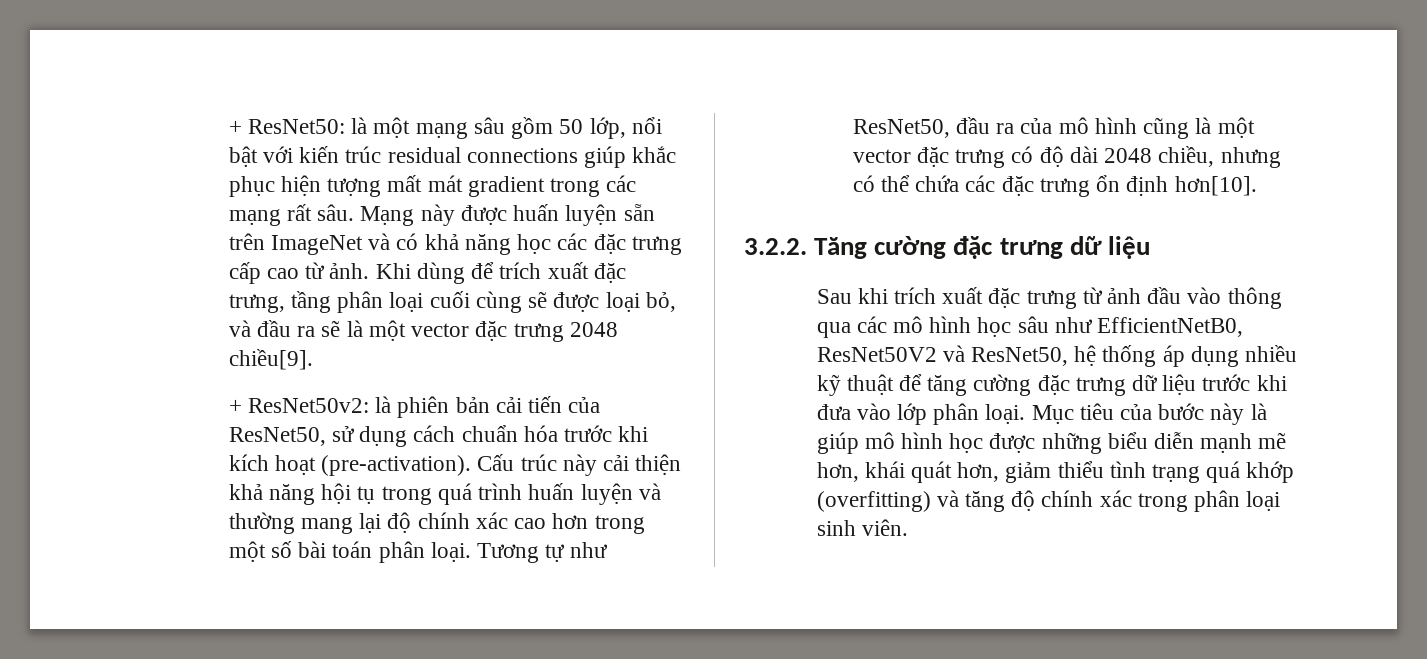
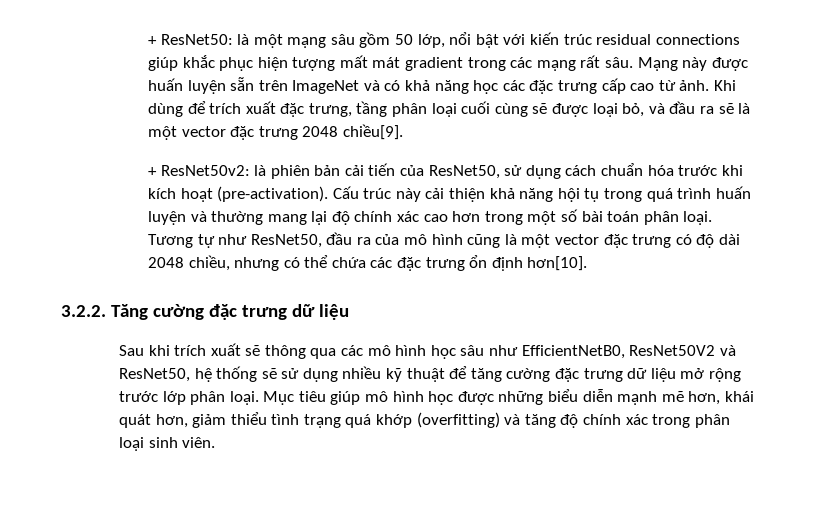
[988,287,1222,309] đặc trưng từ ảnh đầu vào -> [245,345,261,356] sẽ
[1162,345,1185,367] áp -> [261,368,300,379] sẽ sử
[1202,374,1287,391] [816,403,891,420] trước khi đưa vào -> [680,368,741,382] [118,391,158,402] mở rộng trước
[1120,403,1267,425] của bước này là -> (326, 396) none

